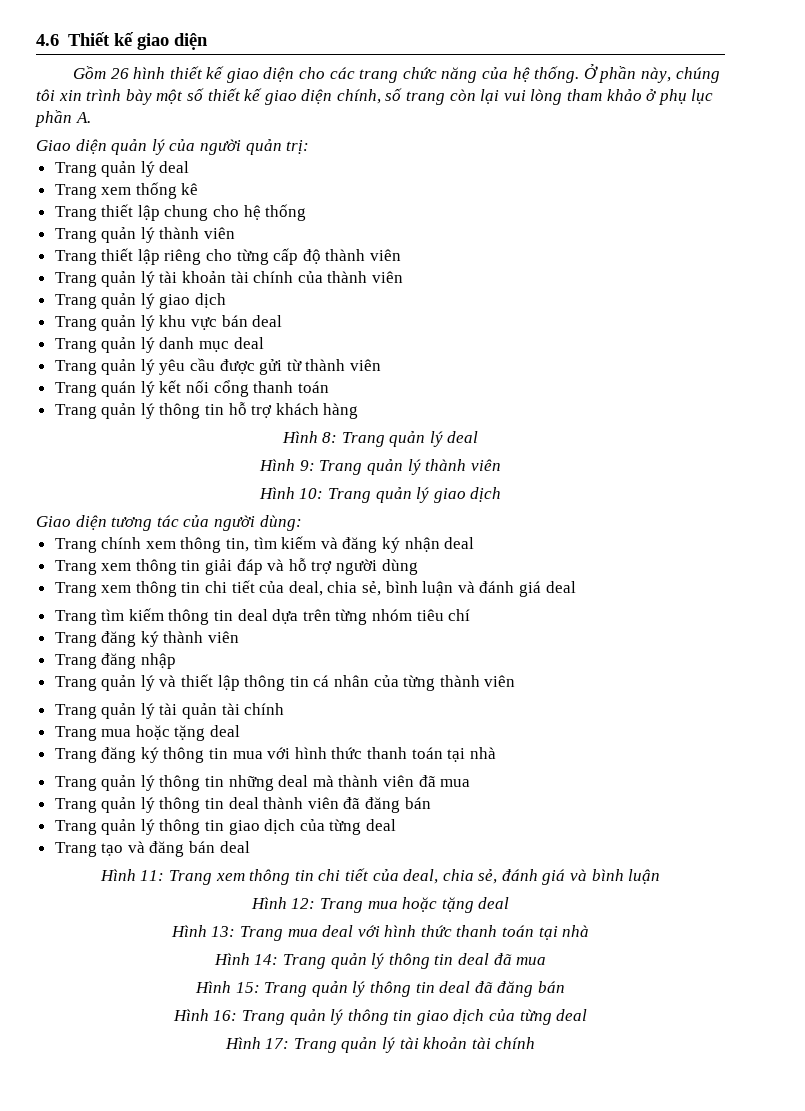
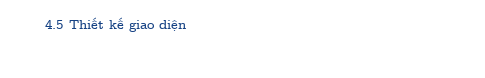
[36,34,59,46] 4.6 -> [45,19,63,29] 4.5
[72,64,720,83] [36,88,714,105] [35,110,91,127] [36,139,310,155] [54,161,190,177] [54,182,199,199] [54,204,307,221] [54,227,236,243] [54,248,402,265] [54,271,404,287] [54,293,227,309] [54,315,283,331] [54,337,264,353] [54,358,382,375] [54,380,329,397] [54,402,359,419] [281,431,479,447] [259,459,501,475] [258,487,502,503] [36,515,302,531] [54,536,475,553] [54,558,418,575] [54,580,576,597] [54,608,471,625] [54,631,240,647] [54,653,176,669] [54,674,516,691] [54,703,285,719] [54,725,241,741] [54,747,496,763] [54,775,471,791] [54,797,431,813] [54,819,397,835] [54,841,250,857] [99,868,661,885] [250,897,510,913] [170,925,590,941] [213,953,547,969] [195,981,565,997] [172,1009,588,1025] [224,1037,536,1053] // Gồm 26 hình thiết kế giao diện cho các trang chức năng của hệ thống. Ở phần này, chúng tôi xin trình bày một số thiết kế giao diện chính, số trang còn lại vui lòng tham khảo ở phụ lục phần A. // Giao diện quản lý của người quản trị: // Trang quản lý deal // Trang xem thống kê // Trang thiết lập chung cho hệ thống // Trang quản lý thành viên // Trang thiết lập riêng cho từng cấp độ thành viên // Trang quản lý tài khoản tài chính của thành viên // Trang quản lý giao dịch // Trang quản lý khu vực bán deal // Trang quản lý danh mục deal // Trang quản lý yêu cầu được gửi từ thành viên // Trang quán lý kết nối cổng thanh toán // Trang quản lý thông tin hỗ trợ khách hàng // Hình 8: Trang quản lý deal // Hình 9: Trang quản lý thành viên // Hình 10: Trang quản lý giao dịch // Giao diện tương tác của người dùng: // Trang chính xem thông tin, tìm kiếm và đăng ký nhận deal // Trang xem thông tin giải đáp và hỗ trợ người dùng // Trang xem thông tin chi tiết của deal, chia sẻ, bình luận và đánh giá deal // Trang tìm kiếm thông tin deal dựa trên từng nhóm tiêu chí // Trang đăng ký thành viên // Trang đăng nhập // Trang quản lý và thiết lập thông tin cá nhân của từng thành viên // Trang quản lý tài quản tài chính // Trang mua hoặc tặng deal // Trang đăng ký thông tin mua với hình thức thanh toán tại nhà // Trang quản lý thông tin những deal mà thành viên đã mua // Trang quản lý thông tin deal thành viên đã đăng bán // Trang quản lý thông tin giao dịch của từng deal // Trang tạo và đăng bán deal // Hình 11: Trang xem thông tin chi tiết của deal, chia sẻ, đánh giá và bình luận // Hình 12: Trang mua hoặc tặng deal // Hình 13: Trang mua deal với hình thức thanh toán tại nhà // Hình 14: Trang quản lý thông tin deal đã mua // Hình 15: Trang quản lý thông tin deal đã đăng bán // Hình 16: Trang quản lý thông tin giao dịch của từng deal // Hình 17: Trang quản lý tài khoản tài chính -> (186, 25) none

